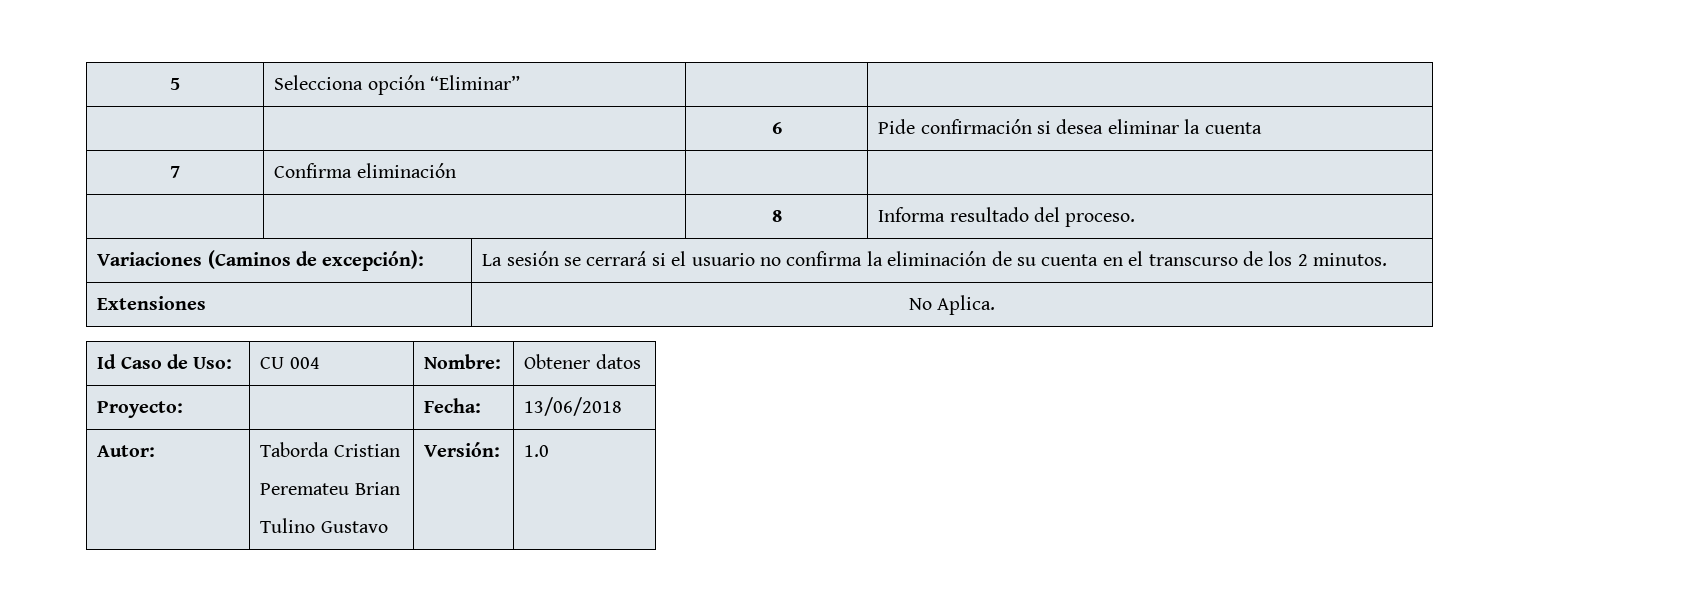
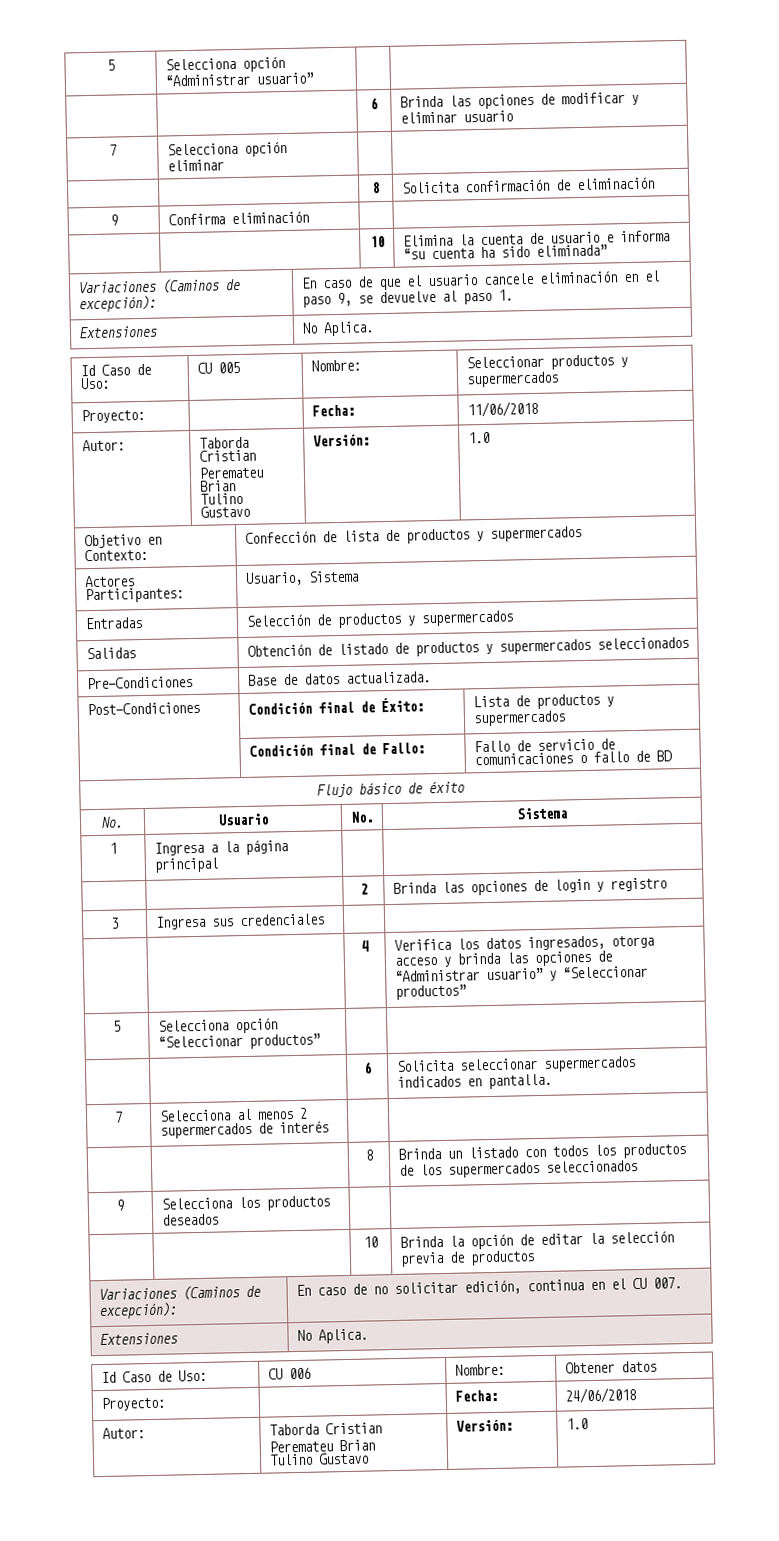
[170,78,180,90] [274,75,520,95] [771,122,782,134] [878,119,1262,134] [170,166,180,178] [274,163,456,178] [771,210,782,222] [878,207,1136,227] [97,250,425,271] [482,251,1388,266] [97,296,207,310] [908,295,996,315] [97,354,233,369] [260,357,320,369] [424,354,502,369] [524,354,641,369] [97,401,184,418] [424,398,482,413] [524,397,623,416] [97,445,156,457] [260,442,400,457] [260,482,400,495] [260,518,388,533] [424,442,501,457] [524,445,550,457] 5 | Selecciona opción “Eliminar” | | // | | 6 | Pide confirmación si desea eliminar la cuenta // 7 | Confirma eliminación | | // | | 8 | Informa resultado del proceso. // Variaciones (Caminos de excepción): | La sesión se cerrará si el usuario no confirma la eliminación de su cuenta en el transcurso de los 2 minutos. // Extensiones | No Aplica. // Id Caso de Uso: | CU 004 | Nombre: | Obtener datos // Proyecto: | | Fecha: | 13/06/2018 // Autor: | Taborda Cristian // Peremateu Brian // Tulino Gustavo | Versión: | 1.0 -> [106,59,115,71] [164,55,285,72] [164,72,314,87] [370,97,378,110] [399,92,639,110] [399,110,513,124] [108,144,117,156] [166,140,287,157] [166,159,224,172] [371,182,380,194] [400,176,655,194] [109,214,118,226] [167,210,309,226] [369,235,385,248] [402,230,670,247] [402,244,608,260] [77,278,241,294] [78,295,157,313] [300,270,660,291] [301,289,513,308] [78,325,158,339] [301,321,374,337] [79,363,151,377] [79,377,110,390] [196,361,240,374] [310,359,361,372] [465,354,628,370] [465,371,559,388] [80,408,145,424] [311,404,355,417] [466,400,538,418] [81,439,125,452] [198,436,249,449] [198,449,256,462] [198,466,263,479] [199,480,236,492] [199,492,243,505] [199,505,250,518] [312,434,370,447] [467,431,490,444] [83,534,162,549] [83,548,148,562] [244,526,582,544] [83,575,184,604] [244,570,359,586] [84,617,143,630] [245,610,514,629] [85,647,136,660] [246,636,689,657] [86,676,193,690] [247,671,431,686] [86,701,200,716] [247,697,424,715] [472,693,614,710] [472,710,566,727] [248,742,425,757] [473,738,615,753] [473,750,672,766] [316,780,465,798] [101,816,124,828] [217,813,269,826] [350,811,374,823] [516,807,568,820] [109,842,117,854] [153,839,288,856] [153,857,219,873] [359,883,368,895] [392,877,667,896] [110,917,119,929] [154,913,325,930] [360,940,369,952] [393,935,654,951] [393,950,612,967] [394,965,648,982] [394,984,467,1000] [113,1020,121,1032] [157,1017,278,1034] [157,1033,321,1049] [362,1061,372,1074] [395,1056,636,1072] [396,1073,552,1090] [114,1111,123,1123] [158,1107,308,1122] [159,1120,329,1139] [364,1149,373,1161] [397,1143,686,1160] [398,1160,638,1178] [116,1199,124,1211] [160,1195,330,1211] [161,1213,219,1226] [363,1236,378,1248] [399,1230,674,1250] [399,1250,535,1267] [98,1285,261,1301] [98,1302,178,1320] [295,1277,682,1297] [99,1332,178,1346] [296,1328,368,1344] [100,1369,207,1384] [267,1367,311,1380] [454,1363,505,1376] [564,1360,657,1374] [100,1396,166,1412] [454,1389,498,1402] [564,1387,636,1404] [101,1427,145,1440] [268,1422,382,1436] [268,1439,375,1453] [268,1452,369,1466] [455,1419,513,1432] [565,1418,588,1430] 5 | Selecciona opción “Administrar usuario” | | // | | 6 | Brinda las opciones de modificar y eliminar usuario // 7 | Selecciona opción eliminar | | // | | 8 | Solicita confirmación de eliminación // 9 | Confirma eliminación | | // | | 10 | Elimina la cuenta de usuario e informa “su cuenta ha sido eliminada” // Variaciones (Caminos de excepción): | En caso de que el usuario cancele eliminación en el paso 9, se devuelve al paso 1. // Extensiones | No Aplica. // Id Caso de Uso: | CU 005 | Nombre: | Seleccionar productos y supermercados // Proyecto: | | Fecha: | 11/06/2018 // Autor: | Taborda Cristian // Peremateu Brian // Tulino Gustavo | Versión: | 1.0 // Objetivo en Contexto: | Confección de lista de productos y supermercados // Actores Participantes: | Usuario, Sistema // Entradas | Selección de productos y supermercados // Salidas | Obtención de listado de productos y supermercados seleccionados // Pre-Condiciones | Base de datos actualizada. // Post-Condiciones | Condición final de Éxito: | Lista de productos y supermercados // | Condición final de Fallo: | Fallo de servicio de comunicaciones o fallo de BD // Flujo básico de éxito // No. | Usuario | No. | Sistema // 1 | Ingresa a la página principal | | // | | 2 | Brinda las opciones de login y registro // 3 | Ingresa sus credenciales | | // | | 4 | Verifica los datos ingresados, otorga acceso y brinda las opciones de “Administrar usuario” y “Seleccionar productos” // 5 | Selecciona opción “Seleccionar productos” | | // | | 6 | Solicita seleccionar supermercados indicados en pantalla. // 7 | Selecciona al menos 2 supermercados de interés | | // | | 8 | Brinda un listado con todos los productos de los supermercados seleccionados // 9 | Selecciona los productos deseados | | // | | 10 | Brinda la opción de editar la selección previa de productos // Variaciones (Caminos de excepción): | En caso de no solicitar edición, continua en el CU 007. // Extensiones | No Aplica. // Id Caso de Uso: | CU 006 | Nombre: | Obtener datos // Proyecto: | | Fecha: | 24/06/2018 // Autor: | Taborda Cristian // Peremateu Brian // Tulino Gustavo | Versión: | 1.0

